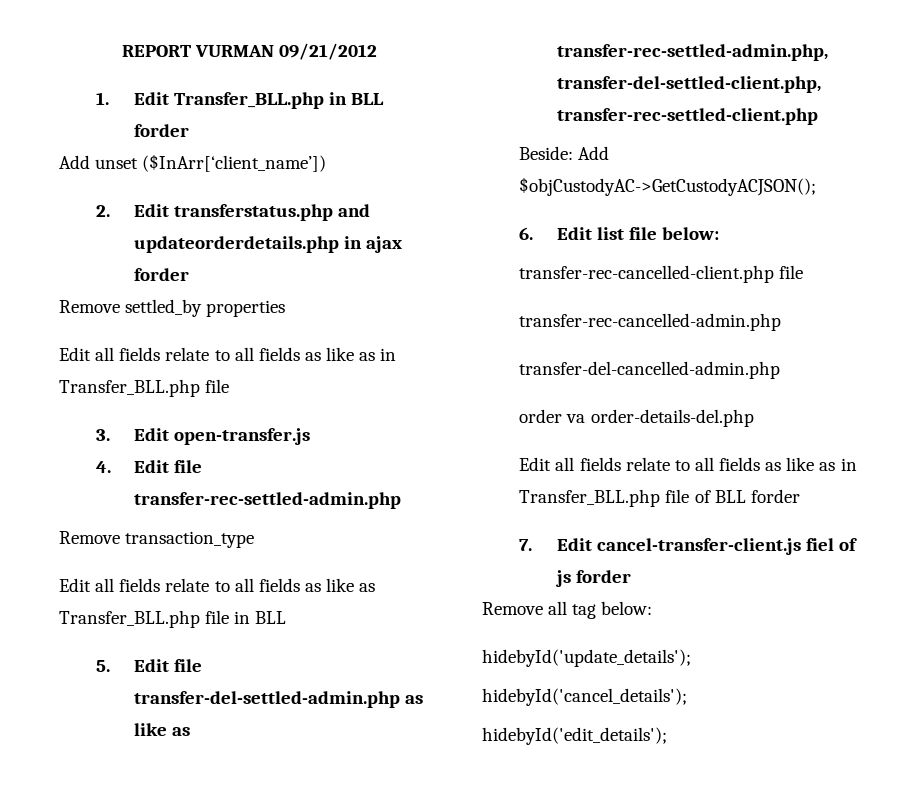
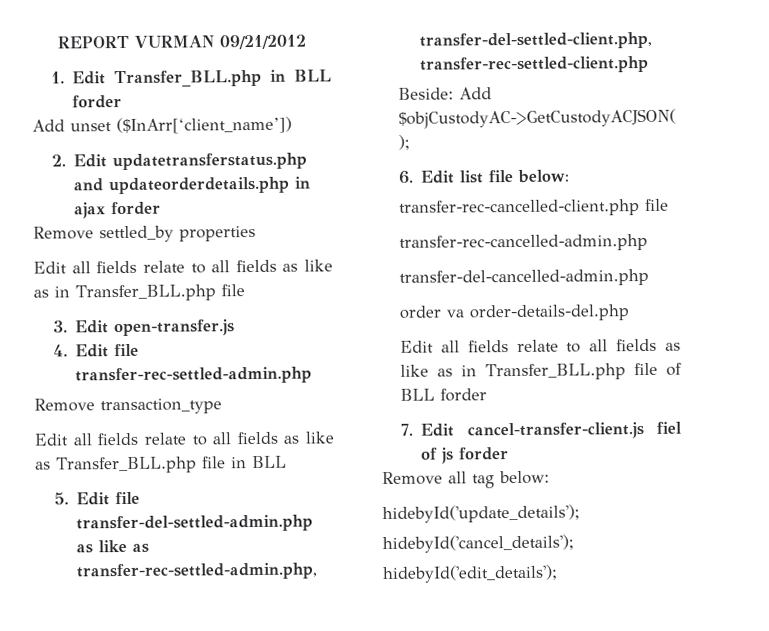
[173,204,333,221] transferstatus.php -> [112,152,308,171] updatetransferstatus.php

